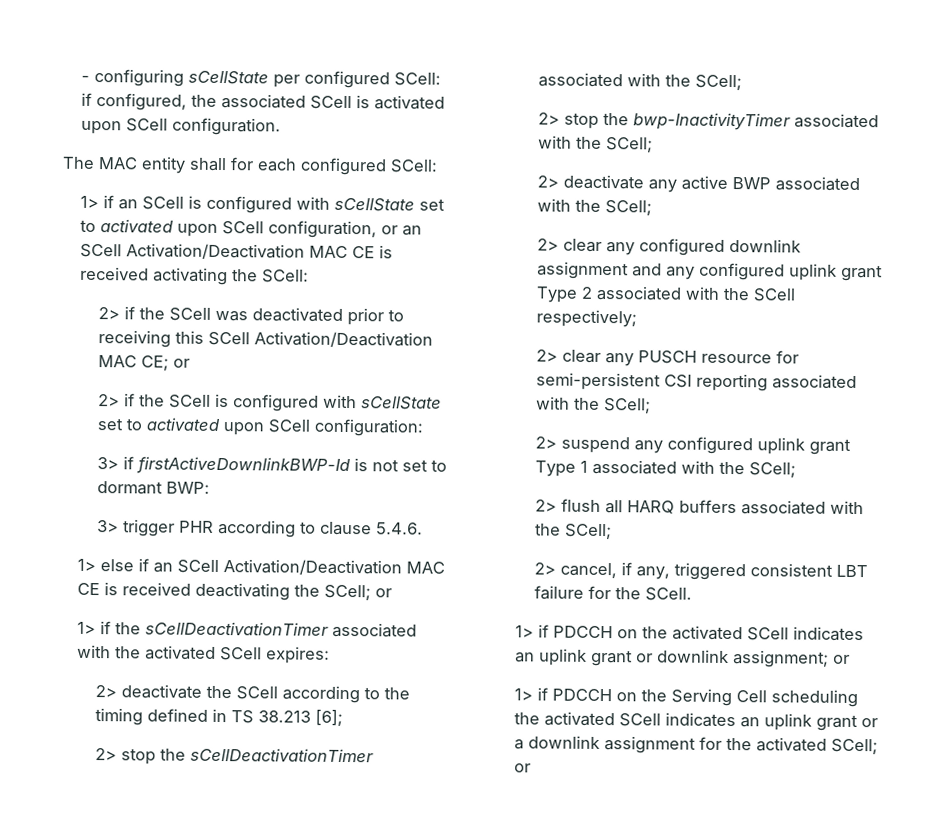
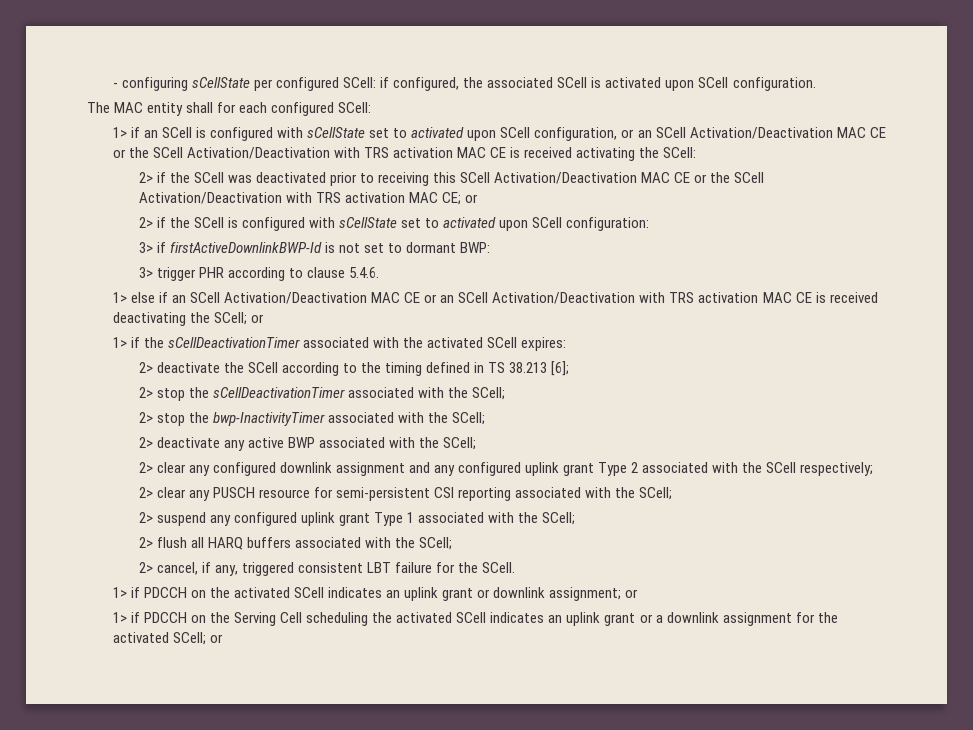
(376, 252) none -> [112,147,507,159] or the SCell Activation/Deactivation with TRS activation MAC CE
(137, 361) none -> [674,172,765,183] [138,192,438,204] CE or the SCell Activation/Deactivation with TRS activation MAC
(101, 589) none -> [424,292,812,304] or an SCell Activation/Deactivation with TRS activation MAC CE

